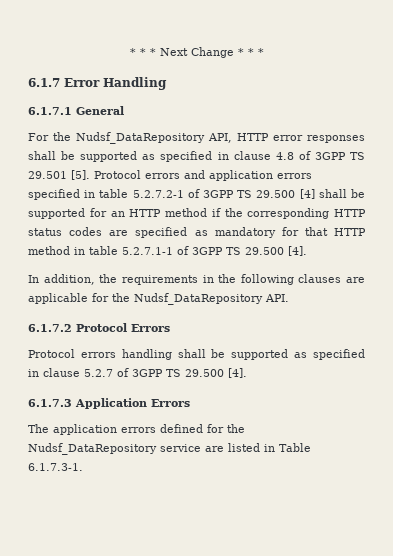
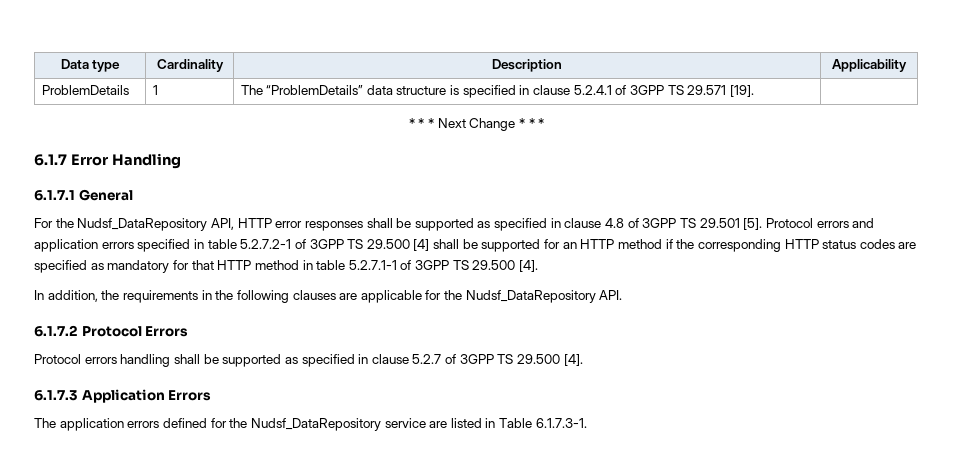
(129, 52) none -> [60,59,121,72] [156,59,224,72] [492,59,562,72] [832,59,907,72] [41,85,129,95] [152,85,158,95] [240,85,754,98] Data type | Cardinality | Description | Applicability // ProblemDetails | 1 | The “ProblemDetails” data structure is specified in clause 5.2.4.1 of 3GPP TS 29.571 [19]. | //

